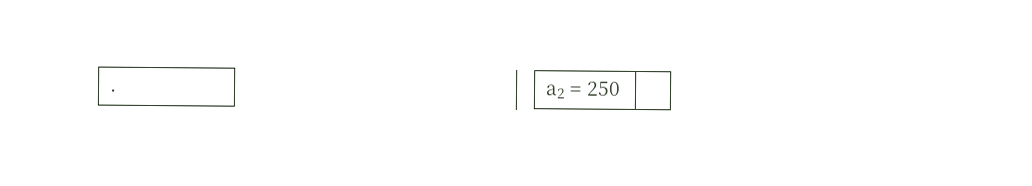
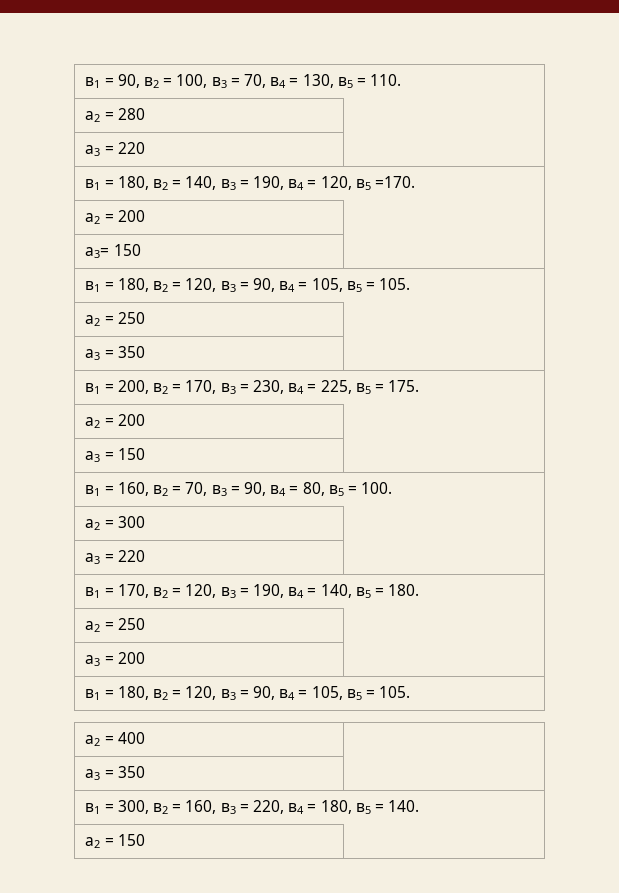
[109,88,118,92] [545,81,621,99] . // а2 = 250 -> [85,74,402,88] [85,108,145,122] [85,142,145,156] [85,176,415,190] [85,210,145,224] [85,244,141,258] [85,278,411,292] [85,312,145,326] [85,346,145,360] [85,380,420,394] [85,414,145,428] [85,448,145,462] [85,482,393,496] [85,516,145,530] [85,550,145,564] [85,584,420,598] [85,618,145,632] [85,652,145,666] [85,686,411,700] [85,732,145,746] [85,766,145,780] [85,800,420,814] [85,834,145,848] в1 = 90, в2 = 100, в3 = 70, в4 = 130, в5 = 110. // а2 = 280 | // а3 = 220 | // в1 = 180, в2 = 140, в3 = 190, в4 = 120, в5 =170. // а2 = 200 | // а3= 150 | // в1 = 180, в2 = 120, в3 = 90, в4 = 105, в5 = 105. // а2 = 250 | // а3 = 350 | // в1 = 200, в2 = 170, в3 = 230, в4 = 225, в5 = 175. // а2 = 200 | // а3 = 150 | // в1 = 160, в2 = 70, в3 = 90, в4 = 80, в5 = 100. // а2 = 300 | // а3 = 220 | // в1 = 170, в2 = 120, в3 = 190, в4 = 140, в5 = 180. // а2 = 250 | // а3 = 200 | // в1 = 180, в2 = 120, в3 = 90, в4 = 105, в5 = 105. // а2 = 400 | // а3 = 350 | // в1 = 300, в2 = 160, в3 = 220, в4 = 180, в5 = 140. // а2 = 150

